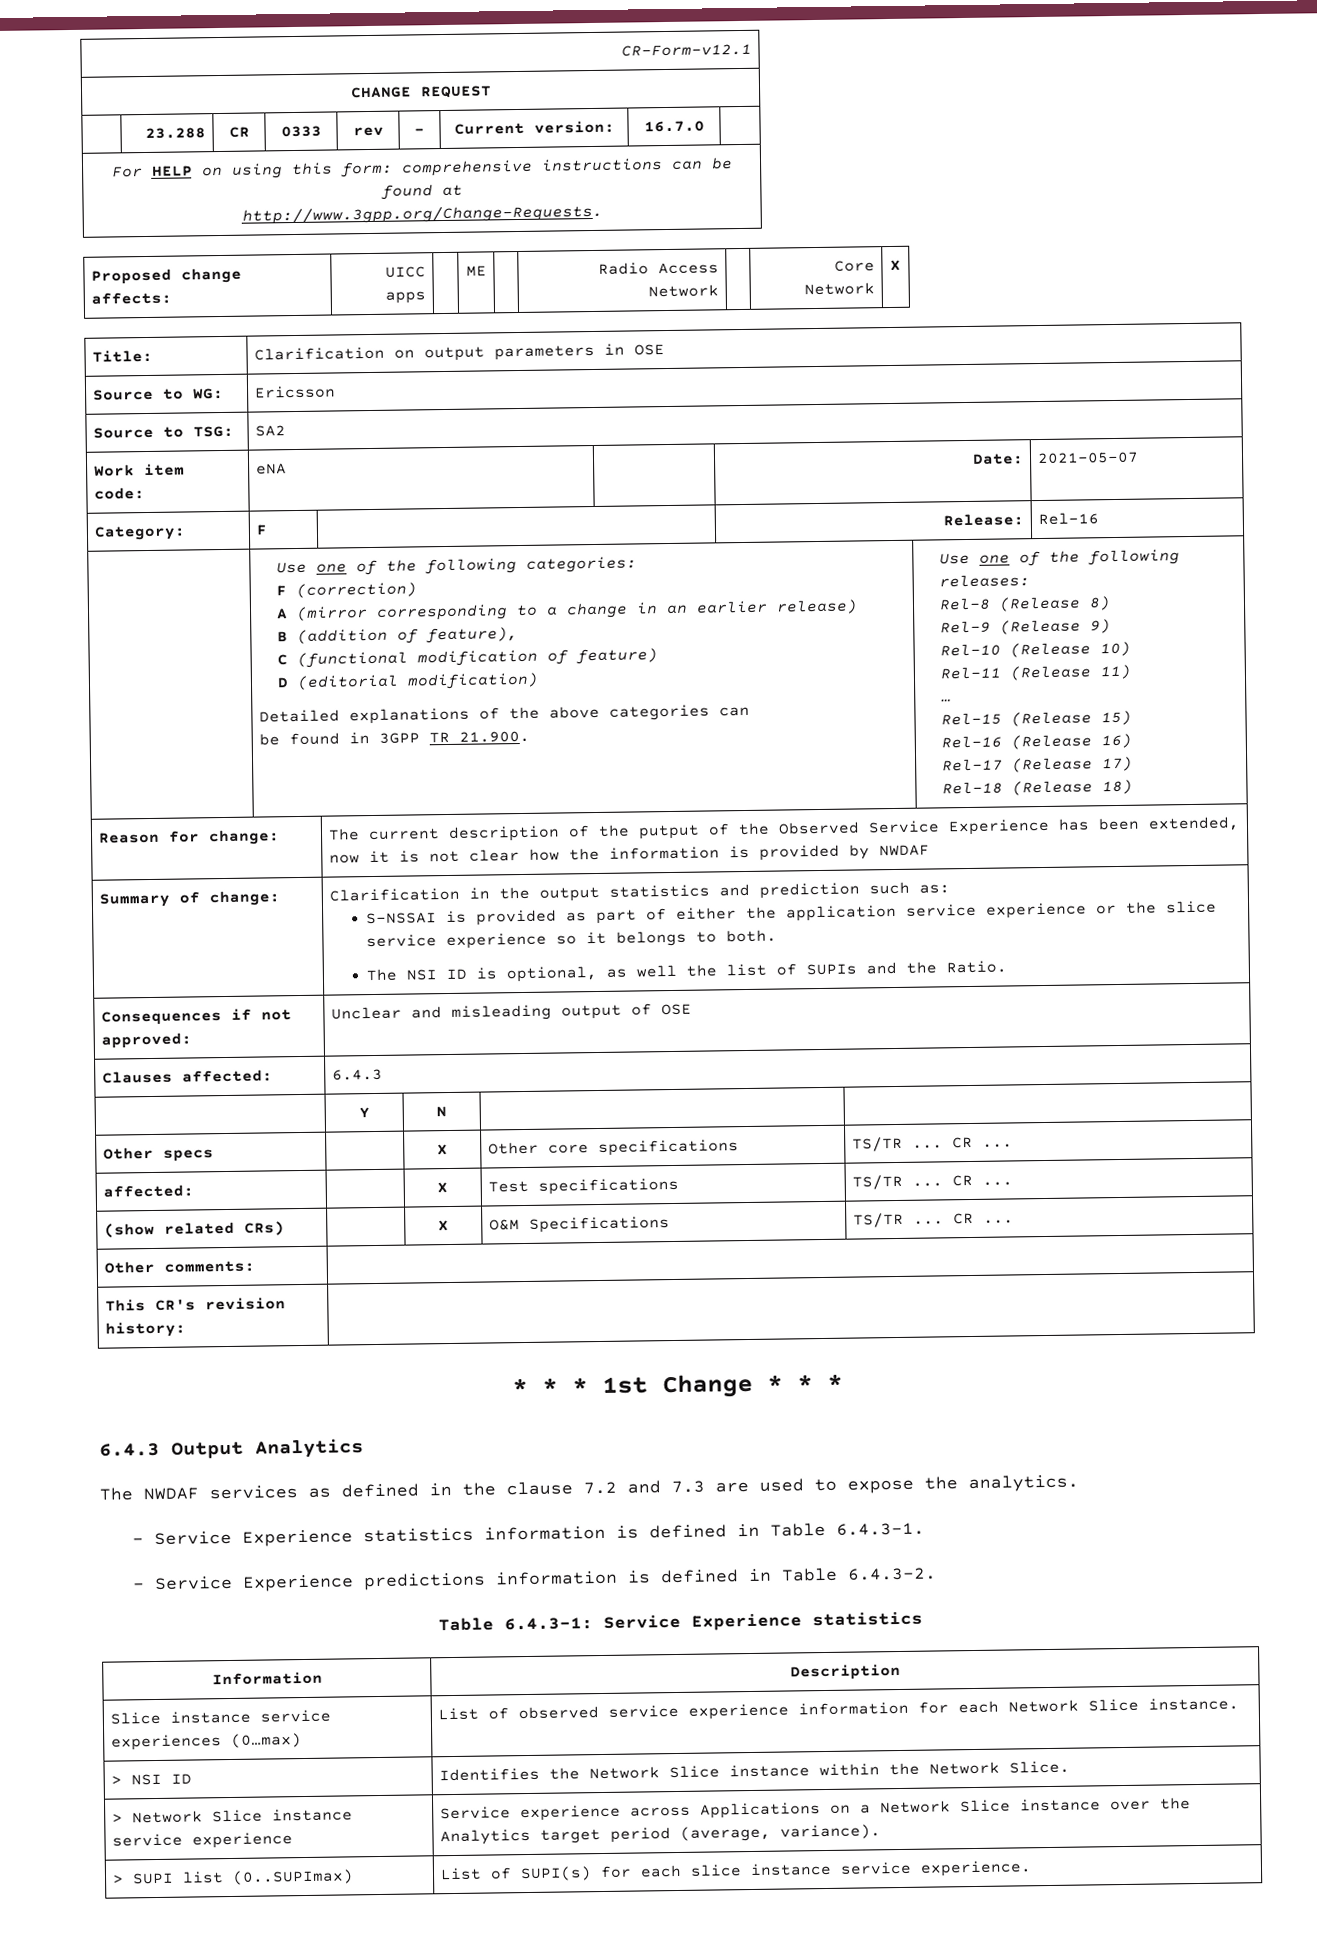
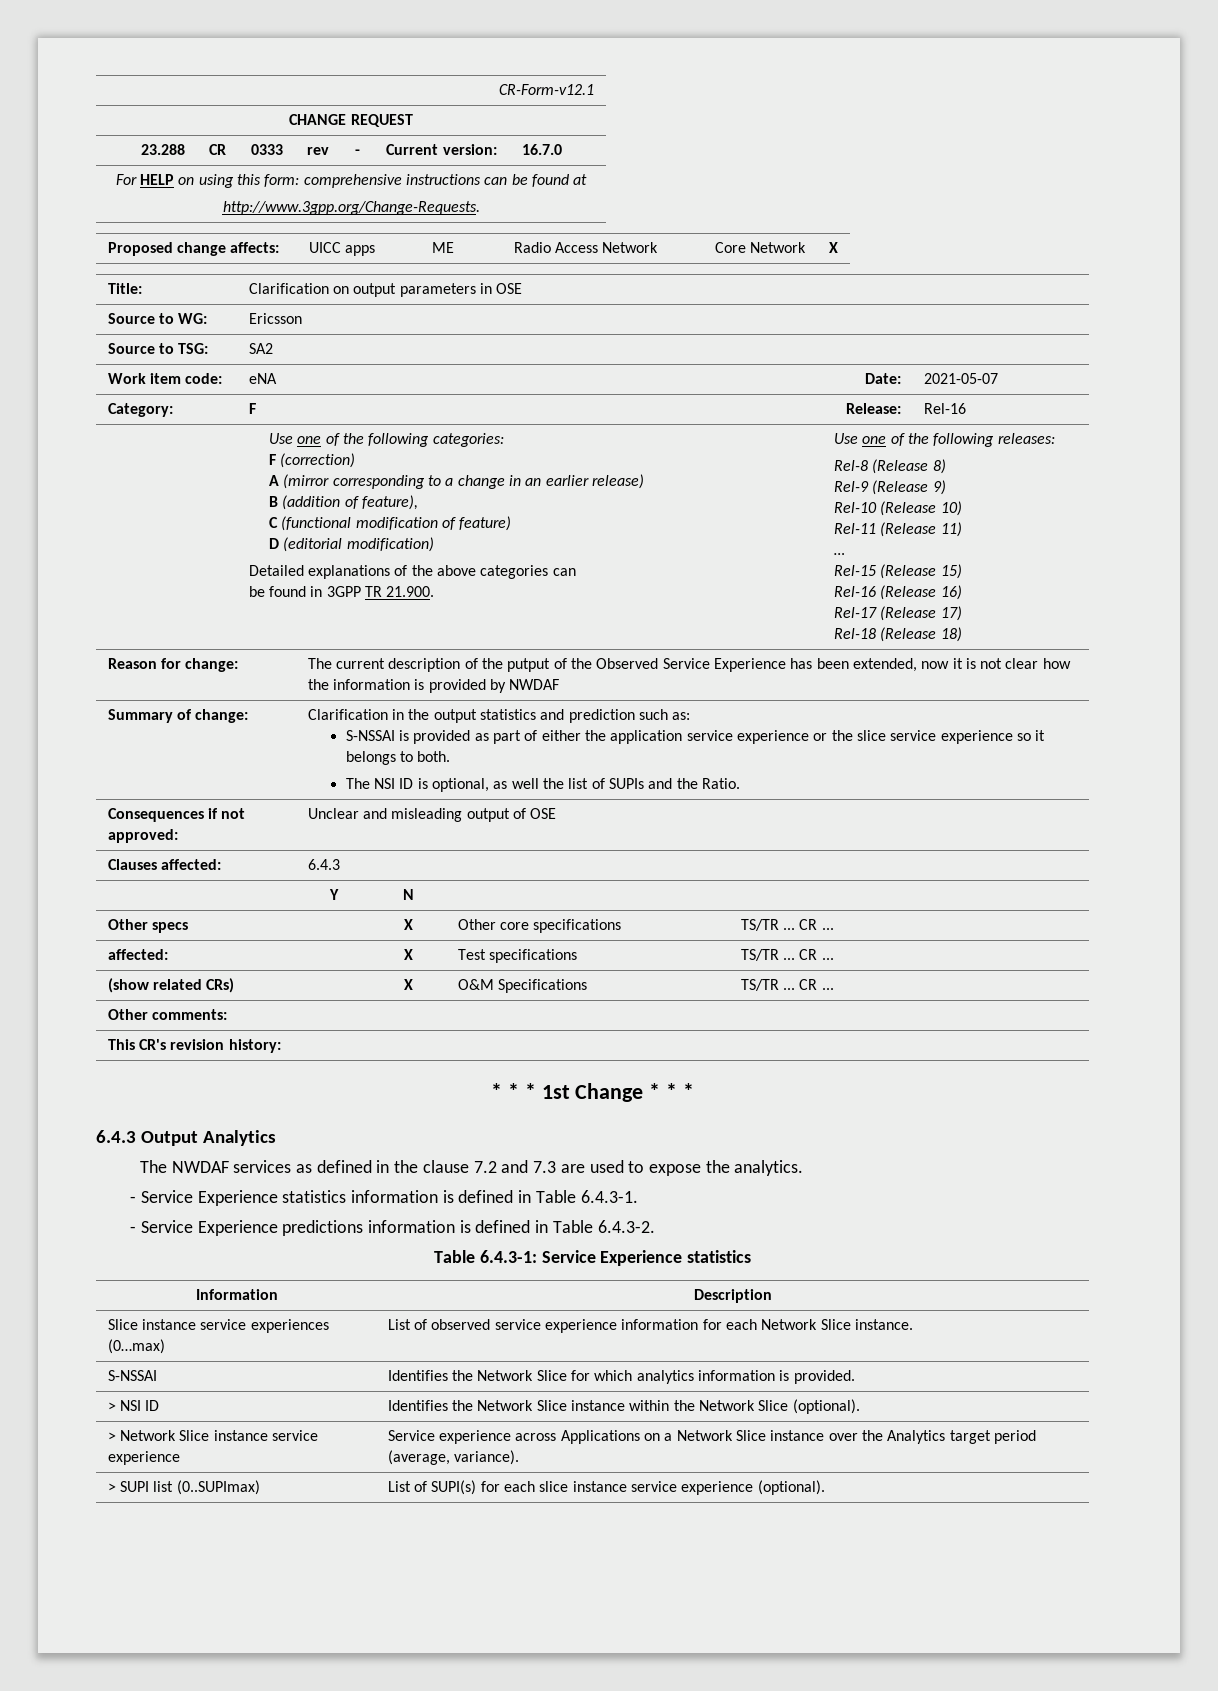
(1239, 1704) none -> [107,1370,157,1381] [387,1370,855,1384] // S-NSSAI | Identifies the Network Slice for which analytics information is provided.
[1008,1760,1070,1774] Slice. -> [758,1399,860,1414] Slice (optional).
[919,1860,1032,1877] experience. -> [681,1480,825,1495] experience (optional).

